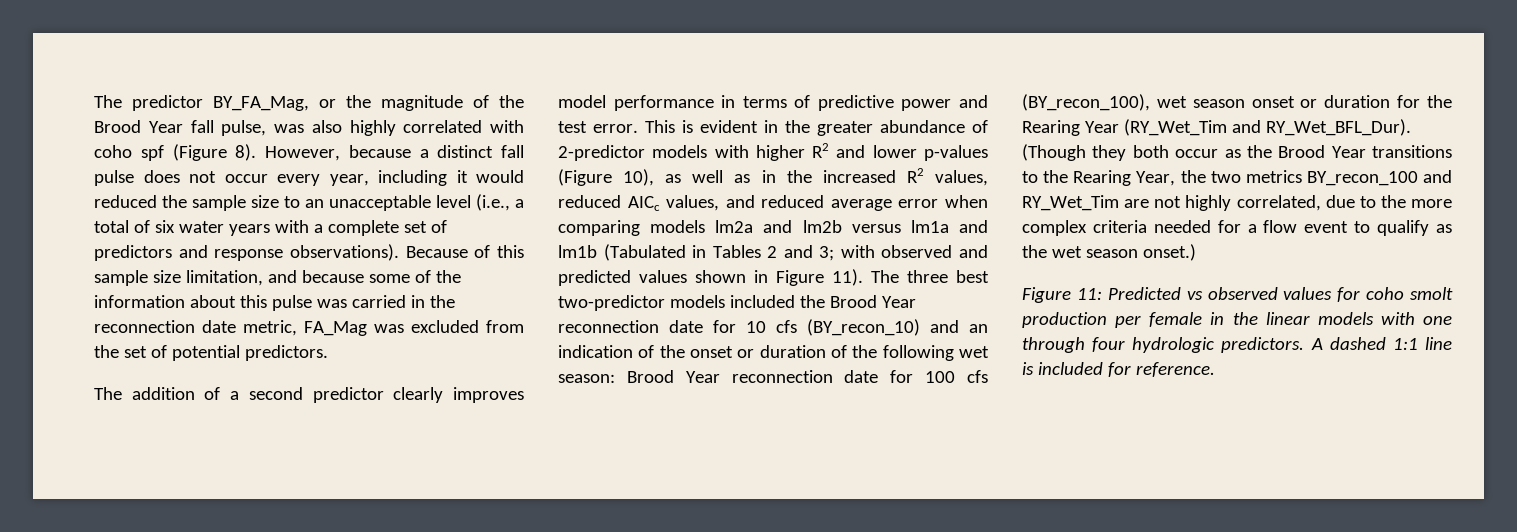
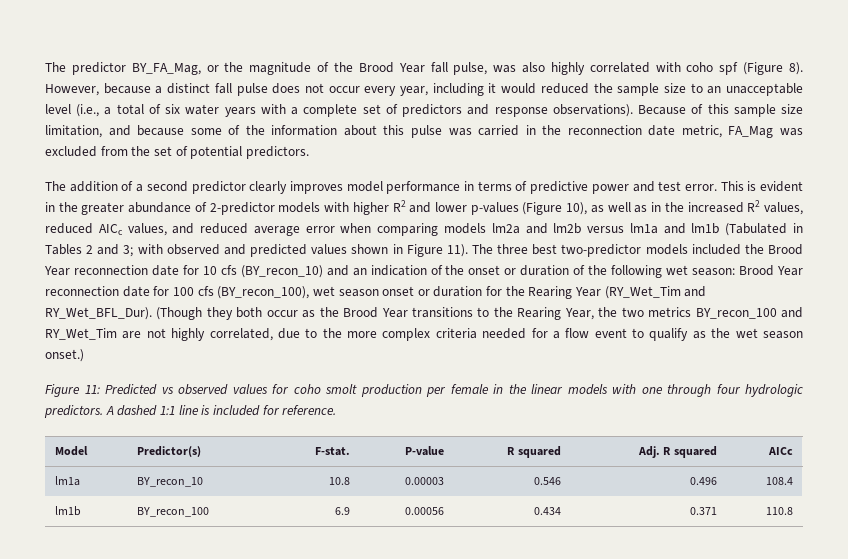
(1215, 369) none -> [55,446,89,456] [137,446,202,457] [314,447,350,456] [404,446,444,456] [507,446,561,458] [638,446,717,458] [767,447,793,455] [55,476,81,486] [137,477,204,487] [328,477,350,485] [404,477,444,485] [533,477,561,485] [689,477,717,485] [765,477,793,485] [55,506,82,516] [137,507,210,517] [334,507,350,515] [404,507,444,515] [533,507,561,515] [689,507,717,515] [765,507,793,515] // Model | Predictor(s) | F-stat. | P-value | R squared | Adj. R squared | AICc // lm1a | BY_recon_10 | 10.8 | 0.00003 | 0.546 | 0.496 | 108.4 // lm1b | BY_recon_100 | 6.9 | 0.00056 | 0.434 | 0.371 | 110.8

